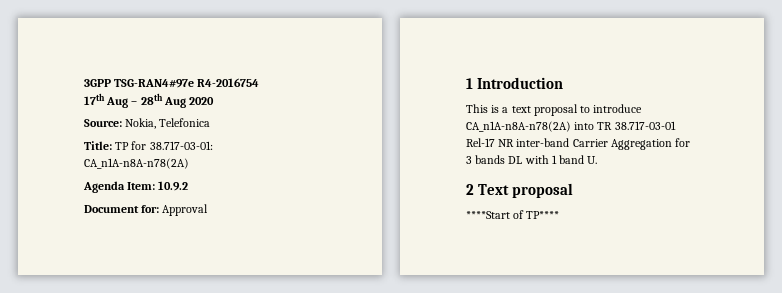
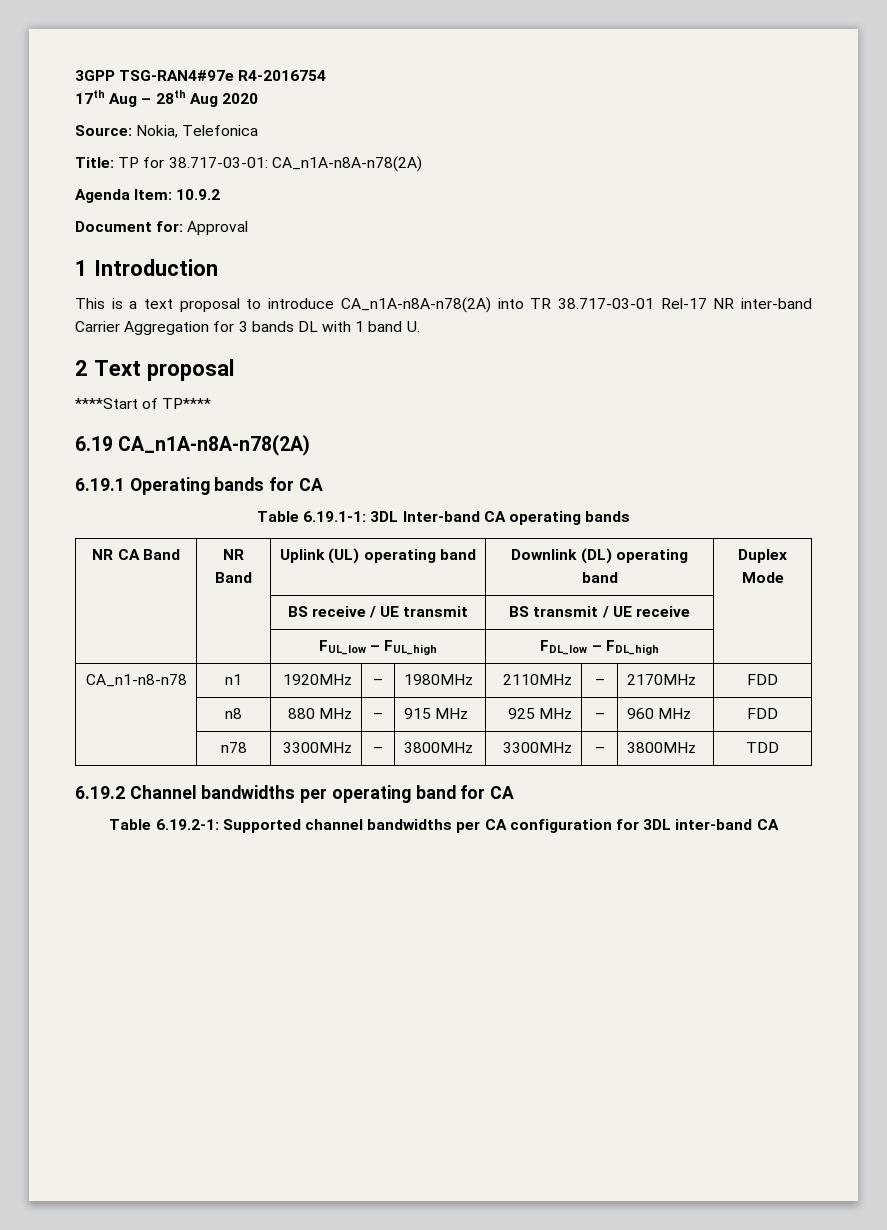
(560, 215) none -> [75,434,311,456] [75,477,323,495] [256,511,631,525] [92,549,180,560] [223,549,244,560] [215,572,252,583] [280,548,476,564] [511,548,688,564] [581,572,618,583] [738,549,787,563] [741,572,784,583] [287,606,469,618] [509,606,690,618] [318,640,438,655] [540,640,659,655] [85,674,187,687] [225,674,242,685] [283,674,353,685] [373,679,383,685] [403,674,473,685] [503,674,573,685] [594,679,605,685] [626,674,696,685] [747,674,778,685] [225,708,242,719] [288,708,353,719] [373,713,383,719] [403,708,468,719] [508,708,573,719] [594,713,605,719] [626,708,691,719] [747,708,778,719] [220,742,247,753] [283,742,353,753] [373,747,383,753] [403,742,473,753] [503,742,573,753] [594,747,605,753] [626,742,696,753] [746,742,779,753] [75,785,515,803] [109,819,779,833] // 6.19 CA_n1A-n8A-n78(2A) // 6.19.1 Operating bands for CA // Table 6.19.1-1: 3DL Inter-band CA operating bands // NR CA Band | NR Band | Uplink (UL) operating band | Downlink (DL) operating band | Duplex Mode // | | BS receive / UE transmit | BS transmit / UE receive | // | | FUL_low – FUL_high | FDL_low – FDL_high | // CA_n1-n8-n78 | n1 | 1920MHz | – | 1980MHz | 2110MHz | – | 2170MHz | FDD // | n8 | 880 MHz | – | 915 MHz | 925 MHz | – | 960 MHz | FDD // | n78 | 3300MHz | – | 3800MHz | 3300MHz | – | 3800MHz | TDD // 6.19.2 Channel bandwidths per operating band for CA // Table 6.19.2-1: Supported channel bandwidths per CA configuration for 3DL inter-band CA

